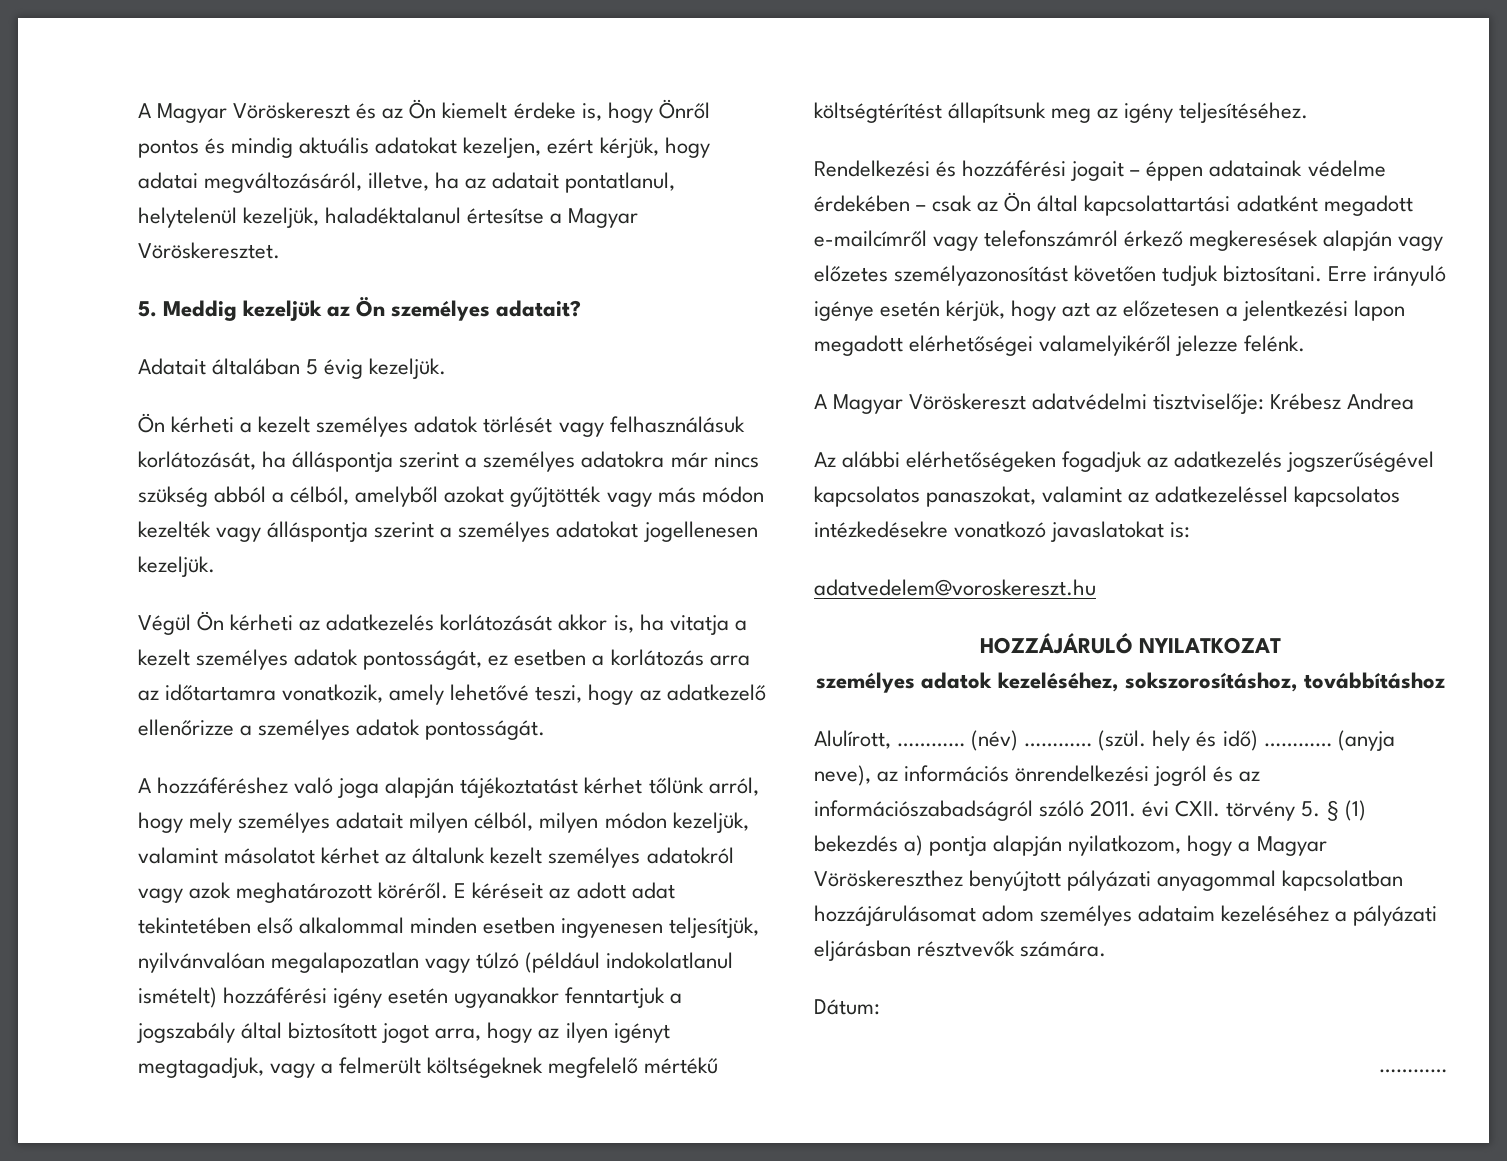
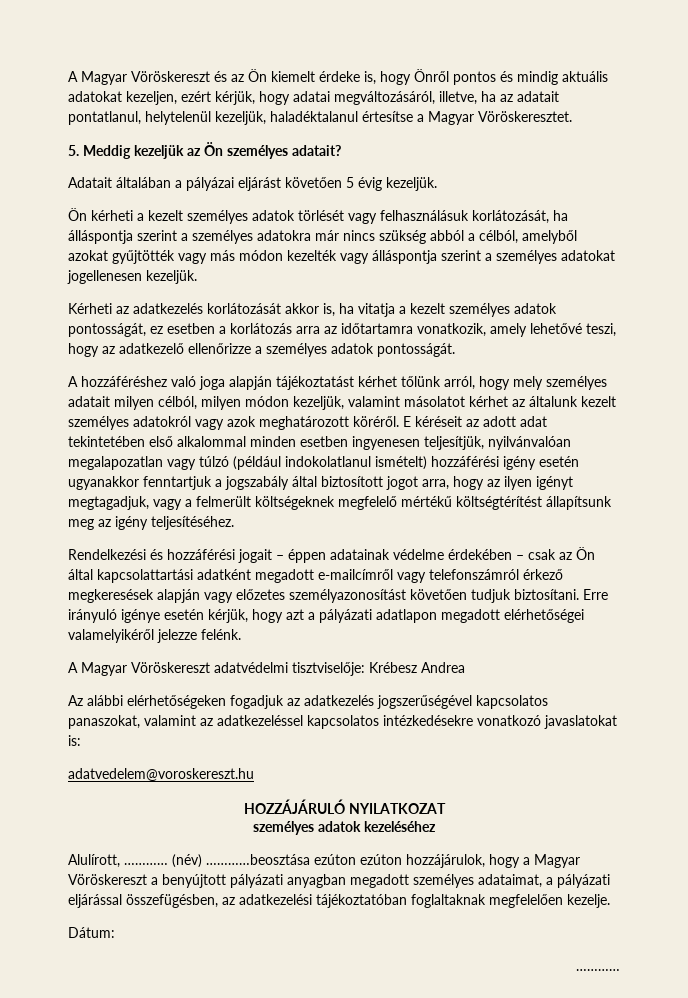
(301, 366) none -> [175,177,342,191] a pályázai eljárást követően
[138,611,294,635] Végül Ön kérheti -> [68,303,112,314] Kérheti
[1096,300,1405,321] az előzetesen a jelentkezési lapon -> [308,609,437,623] a pályázati adatlapon
[997,672,1445,692] kezeléséhez, sokszorosításhoz, továbbításhoz -> [364,821,436,832] kezeléséhez
[1024,730,1395,751] [814,765,1261,786] [814,800,1366,821] [814,835,1327,856] [814,870,1404,891] [814,905,1438,926] [814,940,1107,961] ………… (szül. hely és idő) ………… (anyja neve), az információs önrendelkezési jogról és az információszabadságról szóló 2011. évi CXII. törvény 5. § (1) bekezdés a) pontja alapján nyilatkozom, hogy a Magyar Vöröskereszthez benyújtott pályázati anyagommal kapcsolatban hozzájárulásomat adom személyes adataim kezeléséhez a pályázati eljárásban résztvevők számára. -> [206,854,580,868] [68,874,610,888] [68,894,610,908] …………beosztása ezúton ezúton hozzájárulok, hogy a Magyar Vöröskereszt a benyújtott pályázati anyagban megadott személyes adataimat, a pályázati eljárással összefügésben, az adatkezelési tájékoztatóban foglaltaknak megfelelően kezelje.

